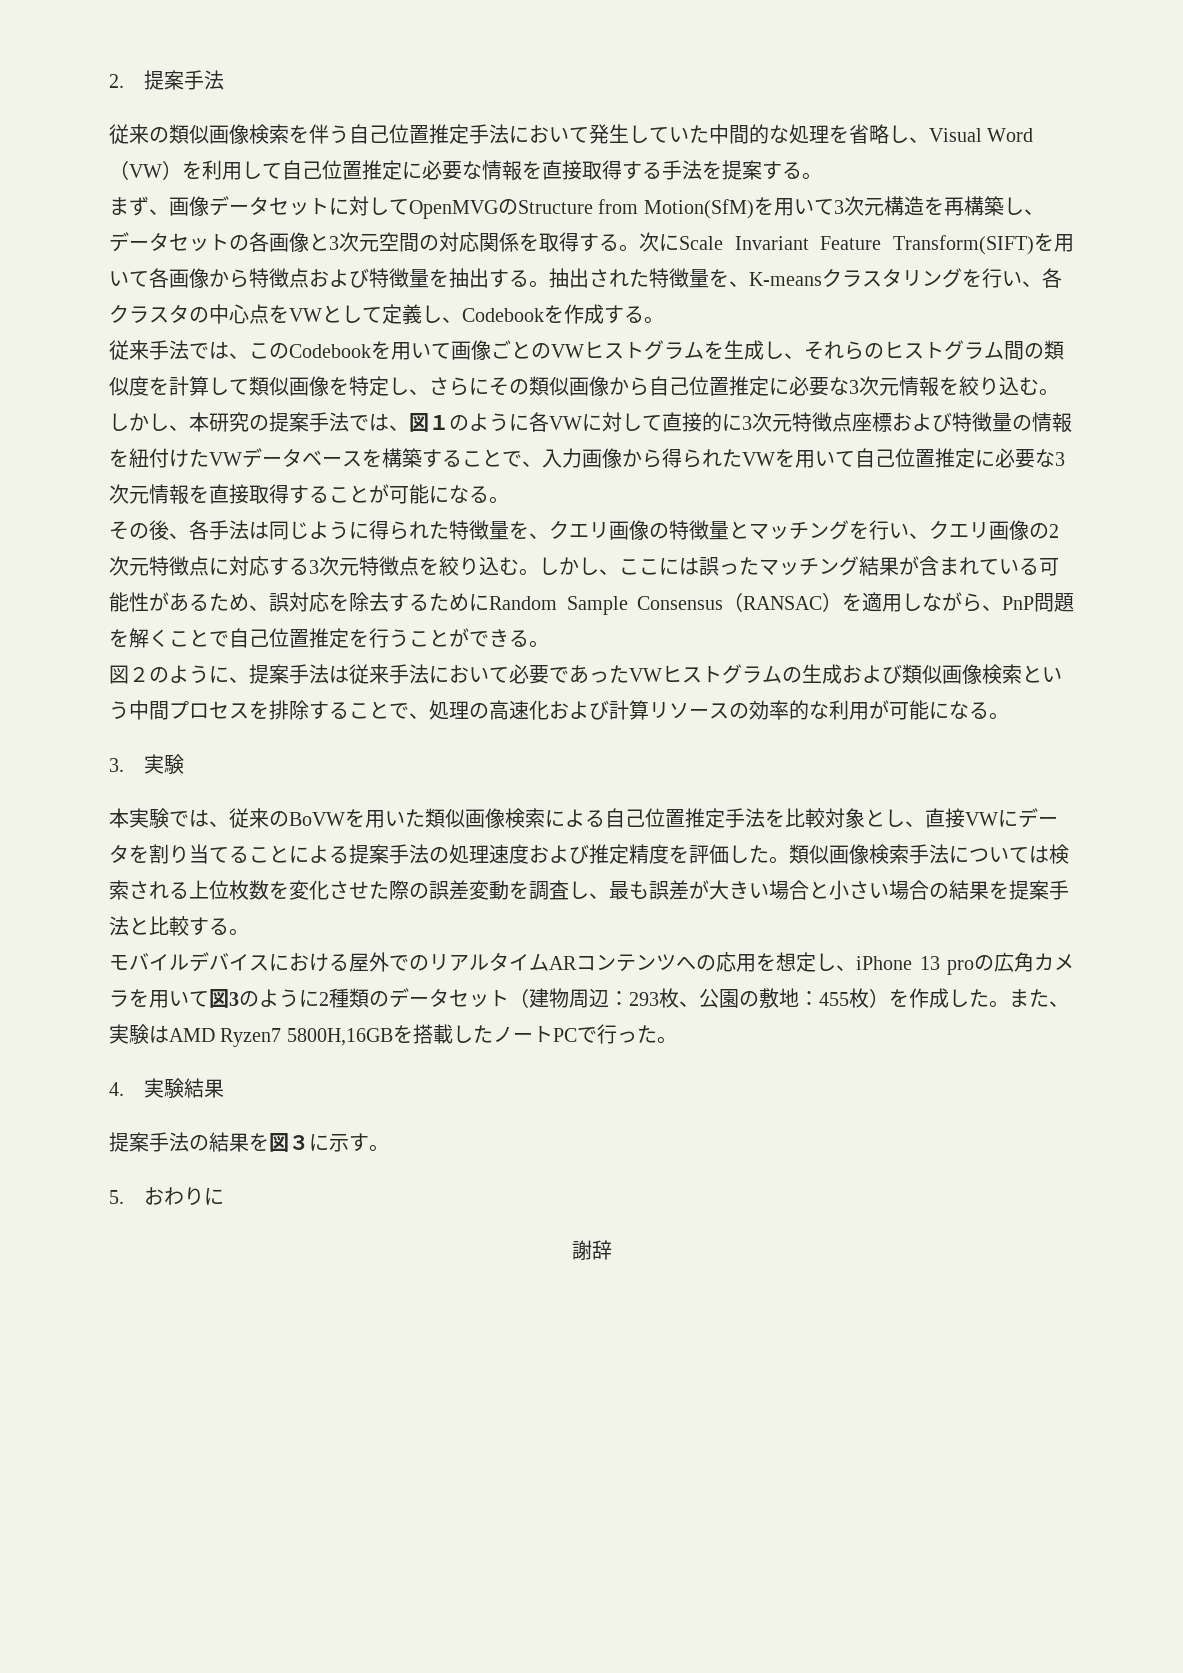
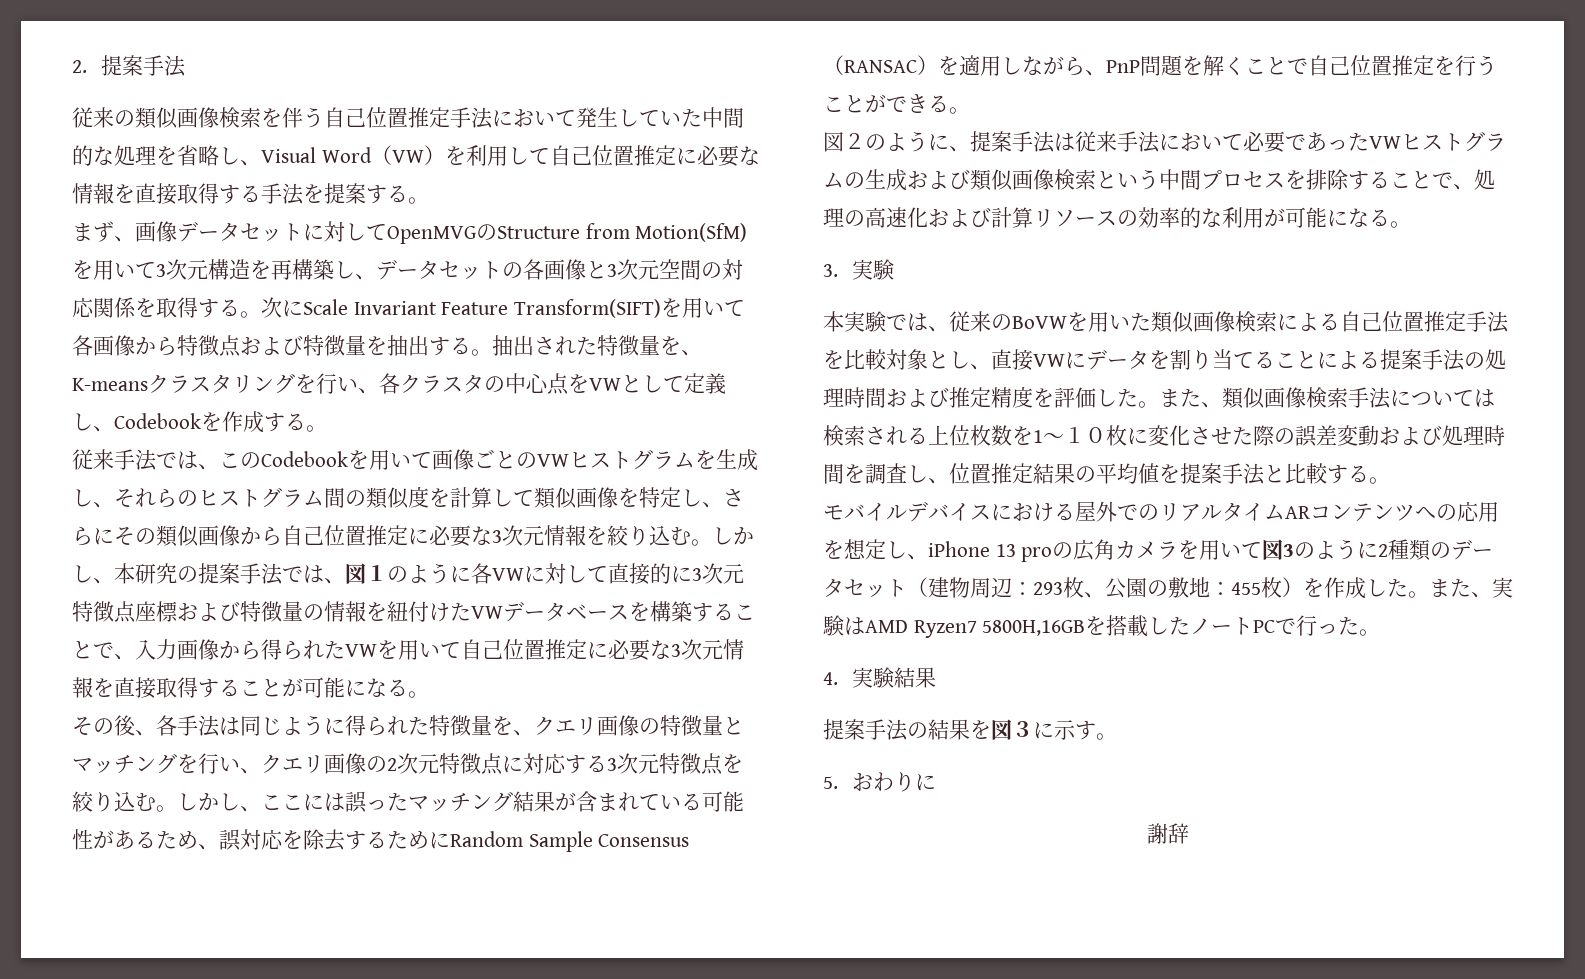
[489,844,529,864] 速度 -> [844,387,886,408] 時間
(789, 860) none -> [1159,388,1222,408] また、
(289, 890) none -> [1033,425,1148,446] 1～１０枚に
[509,880,989,900] を調査し、最も誤差が大きい場合と小さい場合の結果 -> [1379,425,1505,446] [823,463,1159,484] および処理時間を調査し、位置推定結果の平均値

